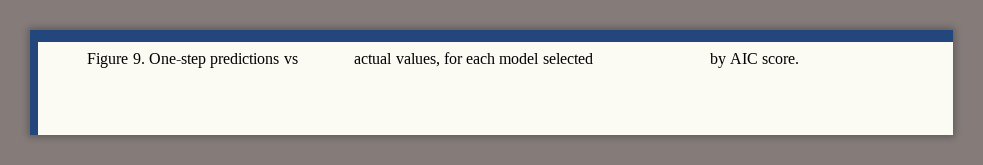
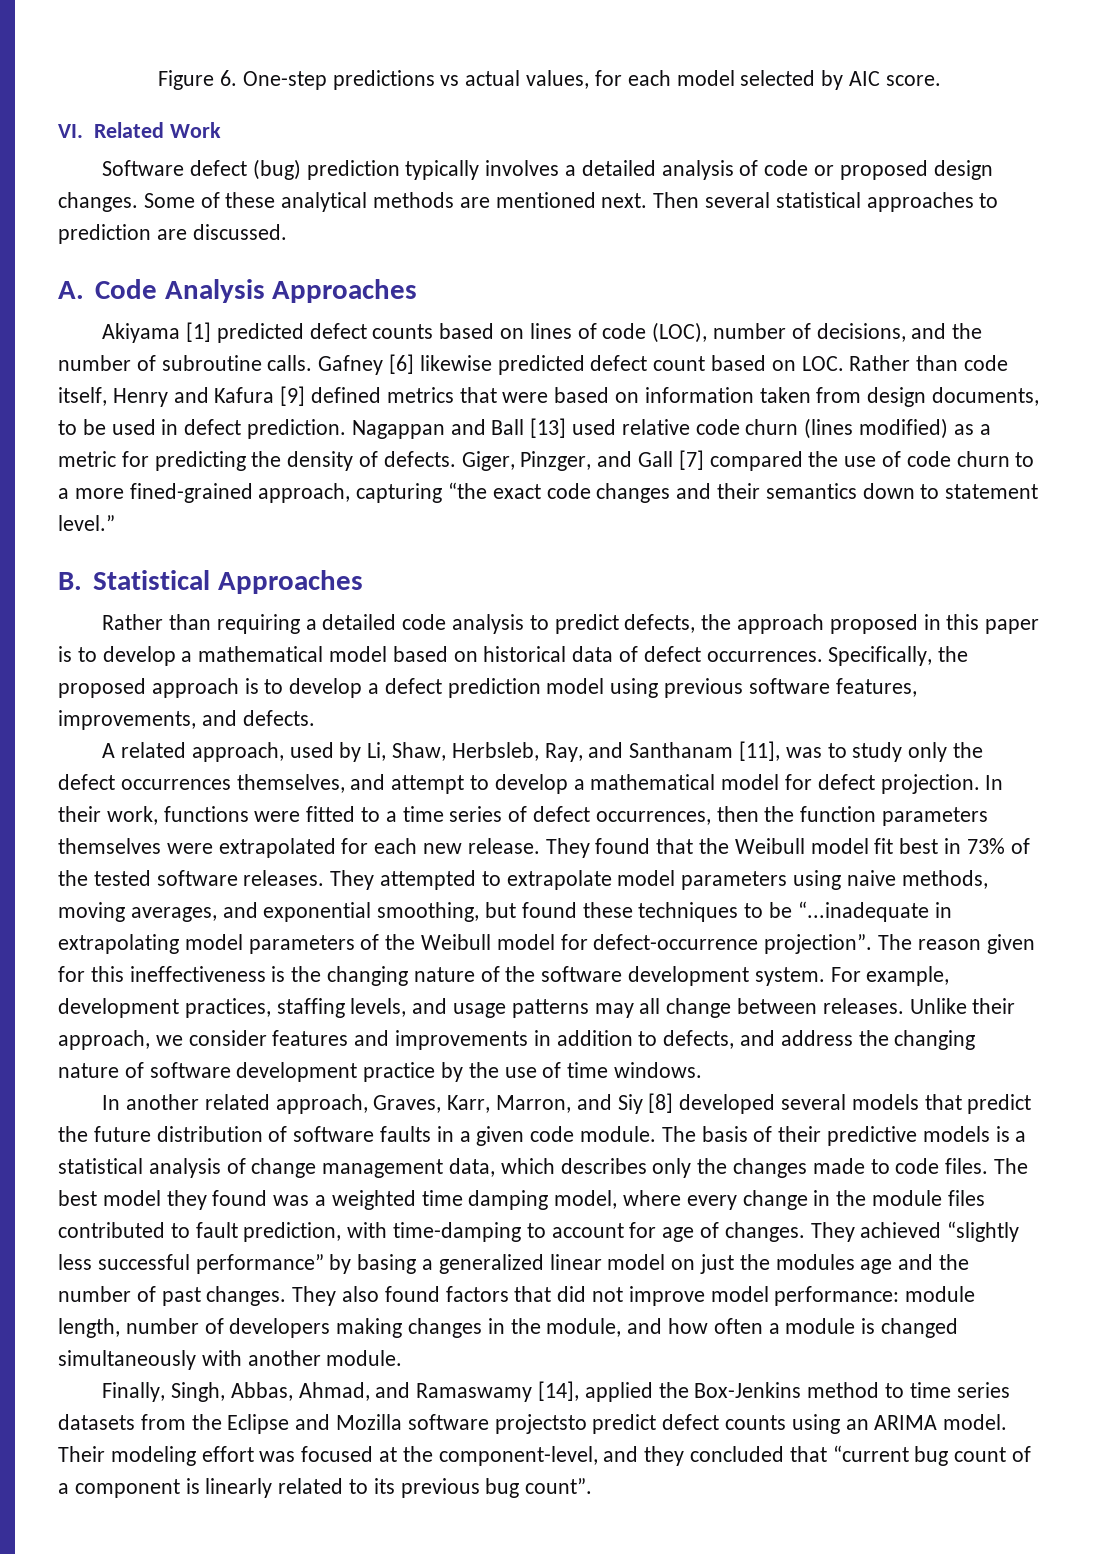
[132,53,145,64] 9. -> [220,70,238,86] 6.
(800, 60) none -> [58,122,221,138] [102,159,993,180] [58,192,999,212] [58,224,287,244] [58,279,418,303] [102,322,983,343] [58,354,1009,375] [58,386,1040,407] [58,418,991,439] [58,450,1035,471] [58,482,1039,503] [58,515,115,531] [58,570,363,594] [102,614,1040,634] [58,646,969,666] [58,678,917,698] [58,710,315,730] [102,741,984,762] [58,774,1004,794] [58,806,989,826] [58,838,1030,858] [58,870,988,890] [58,901,952,922] [58,934,1035,954] [58,966,950,986] [58,998,1016,1018] [58,1030,976,1050] [58,1062,703,1082] [102,1093,1032,1114] [58,1126,1027,1146] [58,1158,1029,1178] [58,1190,985,1210] [58,1221,1020,1242] [58,1254,970,1274] [58,1286,976,1306] [58,1318,959,1338] [58,1350,403,1370] [102,1381,1010,1402] [58,1414,1008,1434] [58,1445,1032,1466] [58,1478,593,1498] // VI. Related Work // Software defect (bug) prediction typically involves a detailed analysis of code or proposed design changes. Some of these analytical methods are mentioned next. Then several statistical approaches to prediction are discussed. // A. Code Analysis Approaches // Akiyama [1] predicted defect counts based on lines of code (LOC), number of decisions, and the number of subroutine calls. Gafney [6] likewise predicted defect count based on LOC. Rather than code itself, Henry and Kafura [9] defined metrics that were based on information taken from design documents, to be used in defect prediction. Nagappan and Ball [13] used relative code churn (lines modified) as a metric for predicting the density of defects. Giger, Pinzger, and Gall [7] compared the use of code churn to a more fined-grained approach, capturing “the exact code changes and their semantics down to statement level.” // B. Statistical Approaches // Rather than requiring a detailed code analysis to predict defects, the approach proposed in this paper is to develop a mathematical model based on historical data of defect occurrences. Specifically, the proposed approach is to develop a defect prediction model using previous software features, improvements, and defects. // A related approach, used by Li, Shaw, Herbsleb, Ray, and Santhanam [11], was to study only the defect occurrences themselves, and attempt to develop a mathematical model for defect projection. In their work, functions were fitted to a time series of defect occurrences, then the function parameters themselves were extrapolated for each new release. They found that the Weibull model fit best in 73% of the tested software releases. They attempted to extrapolate model parameters using naive methods, moving averages, and exponential smoothing, but found these techniques to be “...inadequate in extrapolating model parameters of the Weibull model for defect-occurrence projection”. The reason given for this ineffectiveness is the changing nature of the software development system. For example, development practices, staffing levels, and usage patterns may all change between releases. Unlike their approach, we consider features and improvements in addition to defects, and address the changing nature of software development practice by the use of time windows. // In another related approach, Graves, Karr, Marron, and Siy [8] developed several models that predict the future distribution of software faults in a given code module. The basis of their predictive models is a statistical analysis of change management data, which describes only the changes made to code files. The best model they found was a weighted time damping model, where every change in the module files contributed to fault prediction, with time-damping to account for age of changes. They achieved “slightly less successful performance” by basing a generalized linear model on just the modules age and the number of past changes. They also found factors that did not improve model performance: module length, number of developers making changes in the module, and how often a module is changed simultaneously with another module. // Finally, Singh, Abbas, Ahmad, and Ramaswamy [14], applied the Box-Jenkins method to time series datasets from the Eclipse and Mozilla software projectsto predict defect counts using an ARIMA model. Their modeling effort was focused at the component-level, and they concluded that “current bug count of a component is linearly related to its previous bug count”.

